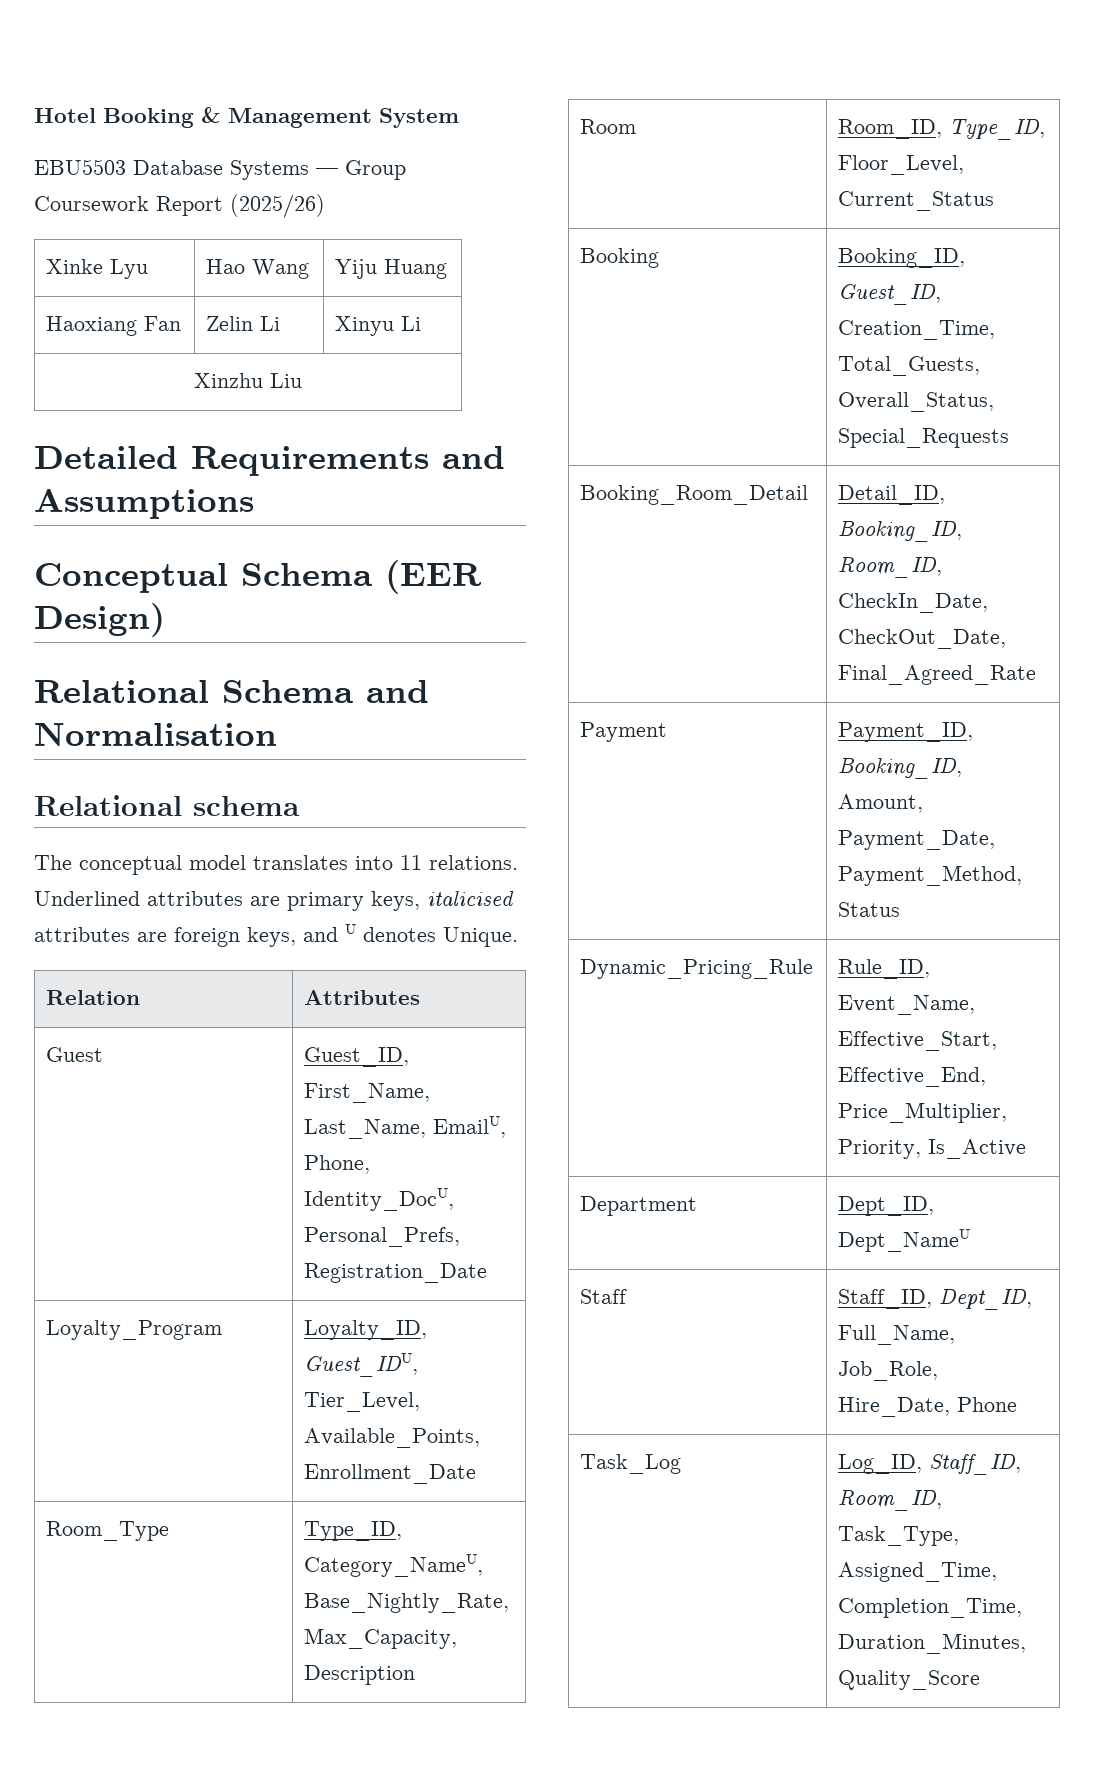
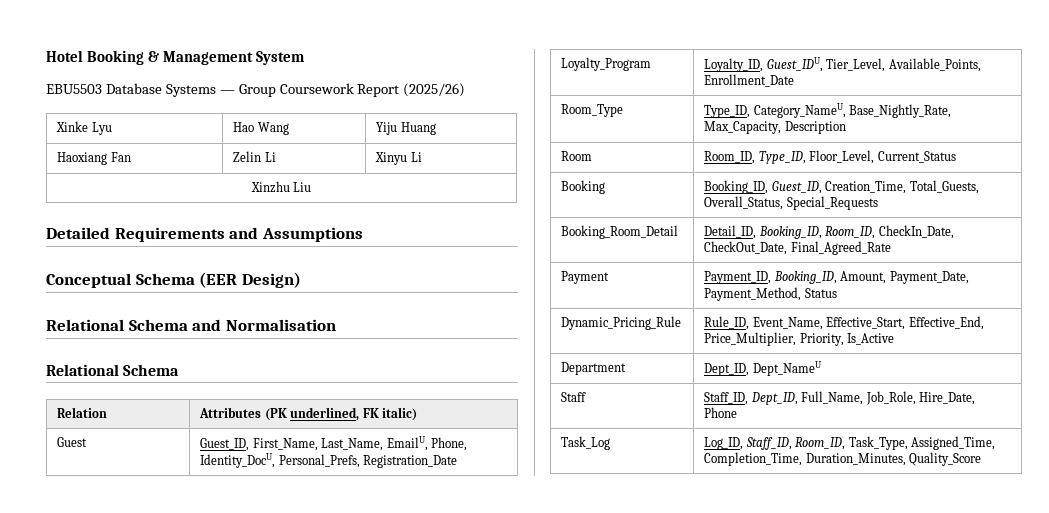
[193,796,300,816] [34,855,518,875] [34,891,514,911] [34,924,518,947] [46,990,141,1005] [304,990,421,1005] schema // The conceptual model translates into 11 relations. Underlined attributes are primary keys, italicised attributes are foreign keys, and U denotes Unique. // Relation | Attributes -> [123,364,180,376] [57,407,108,418] [199,407,418,421] Schema // Relation | Attributes (PK underlined, FK italic)

